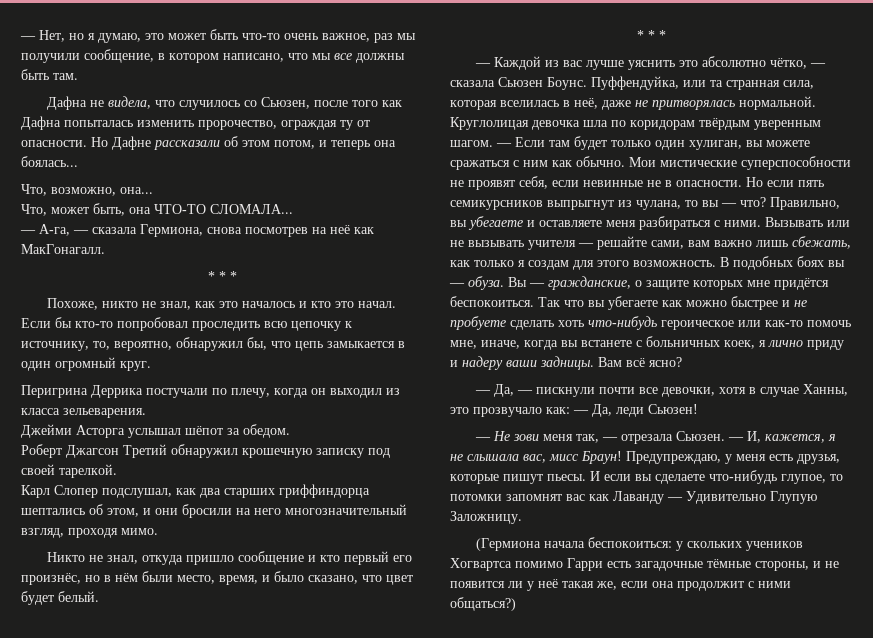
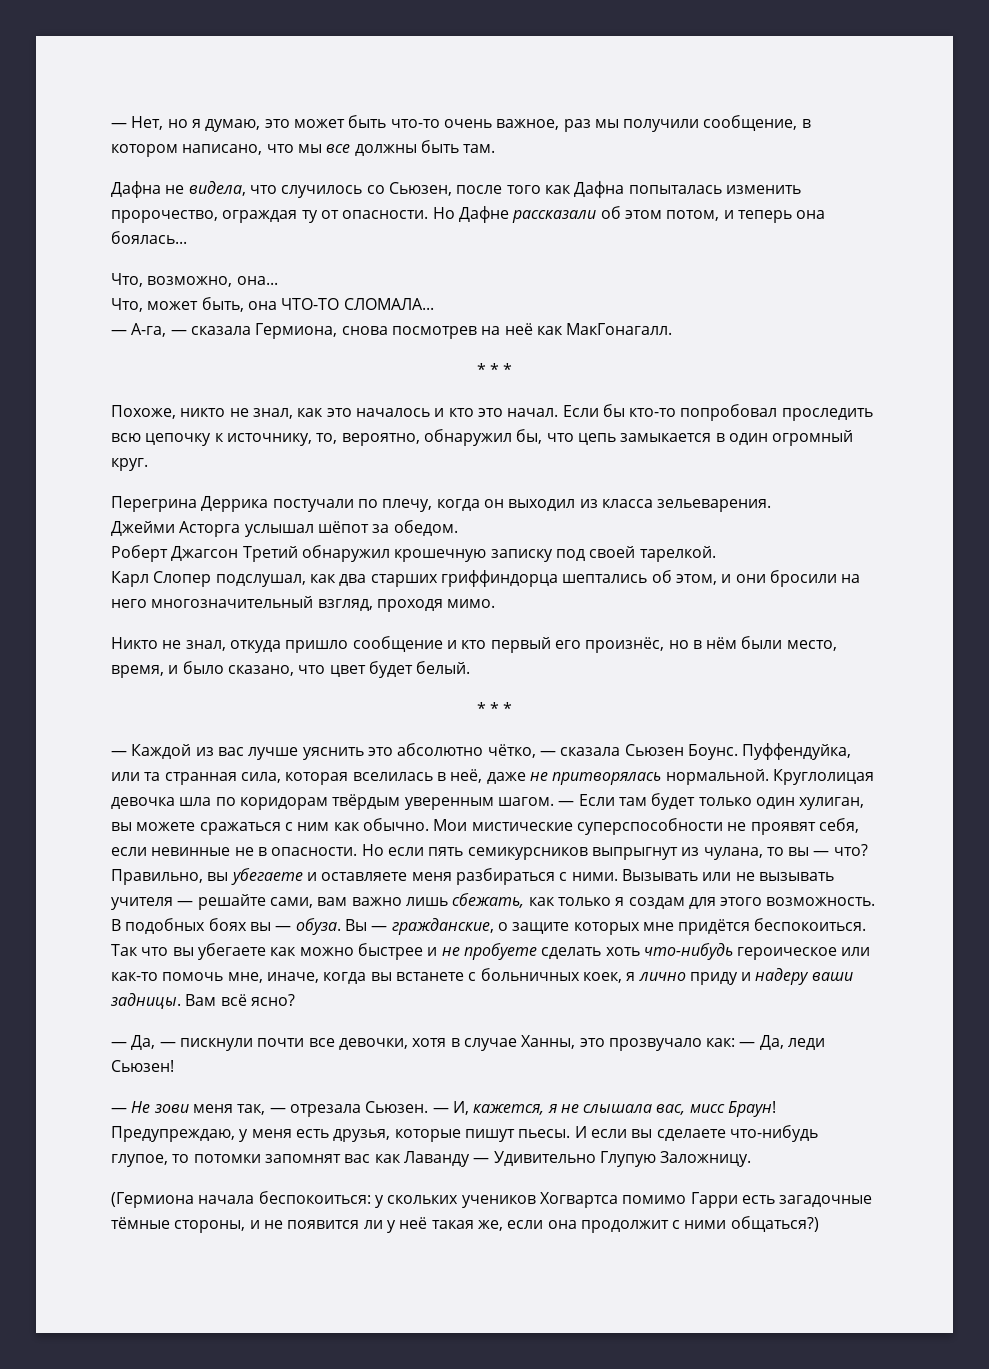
[21,385,88,398] Перигрина -> [111,496,197,512] Перегрина

